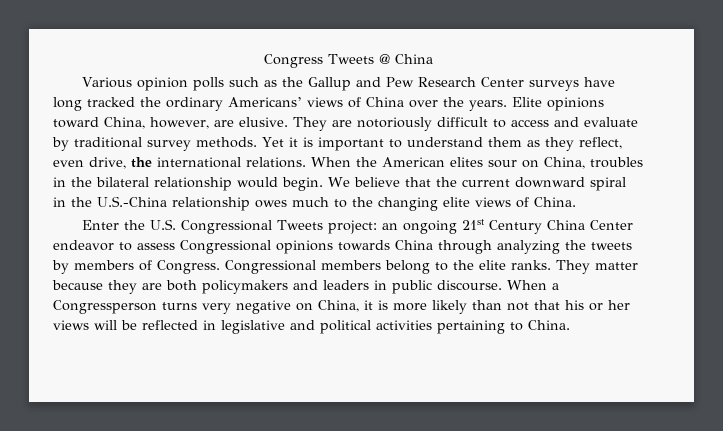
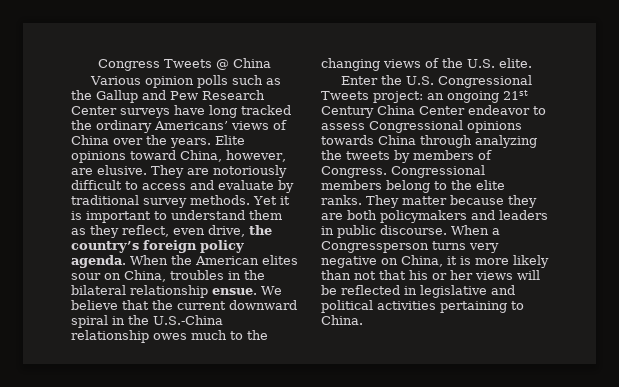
[157,157,306,168] international relations. -> [71,240,244,253] [71,255,126,268] country’s foreign policy agenda.
[237,177,323,191] would begin. -> [212,288,257,295] ensue.
[443,197,576,208] elite views of China. -> [383,58,532,68] views of the U.S. elite.

